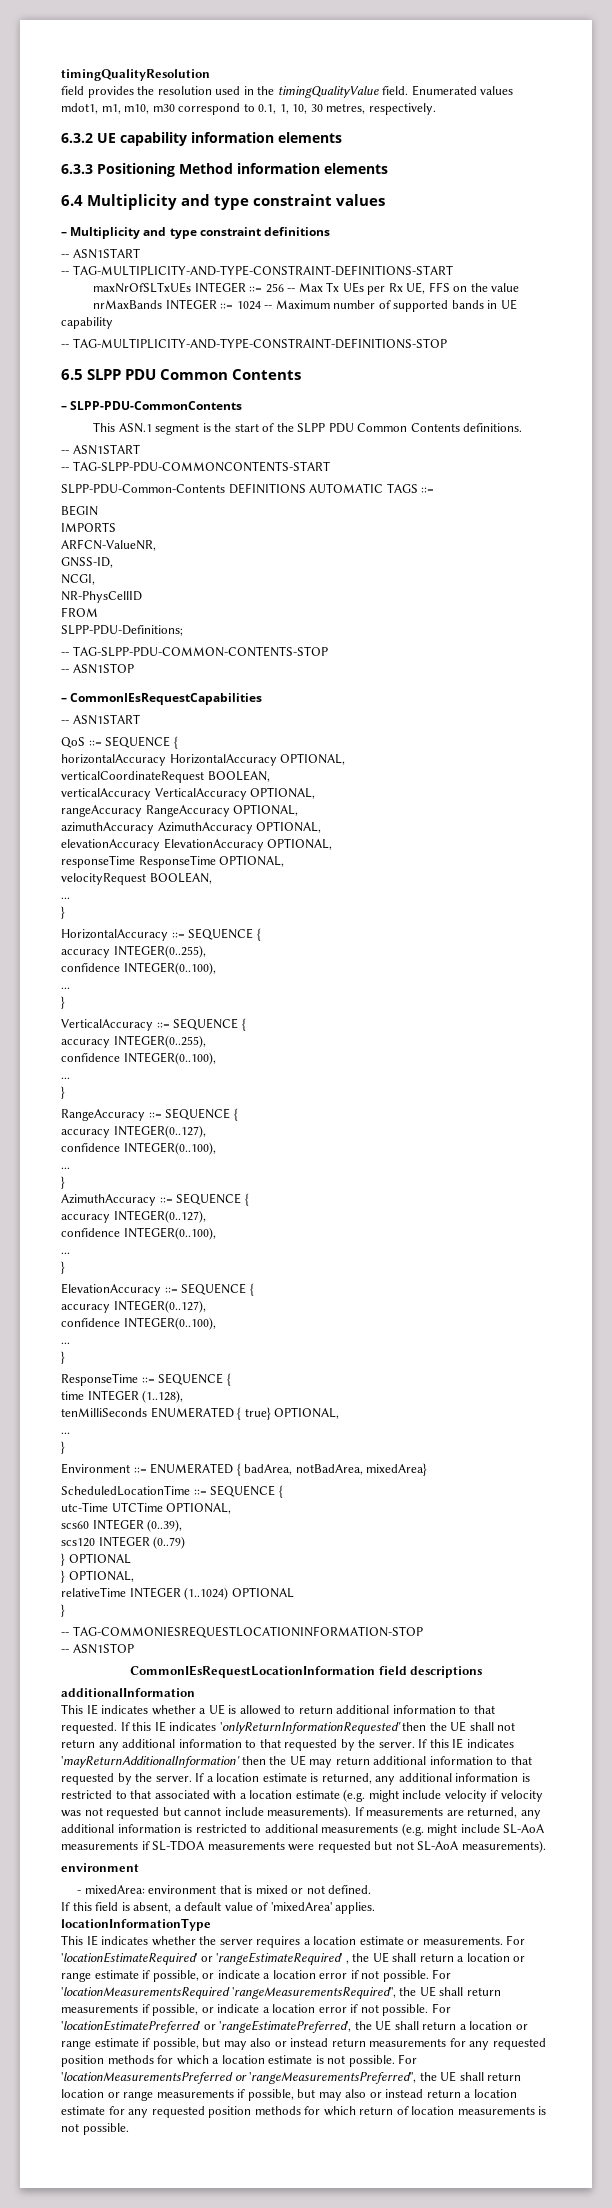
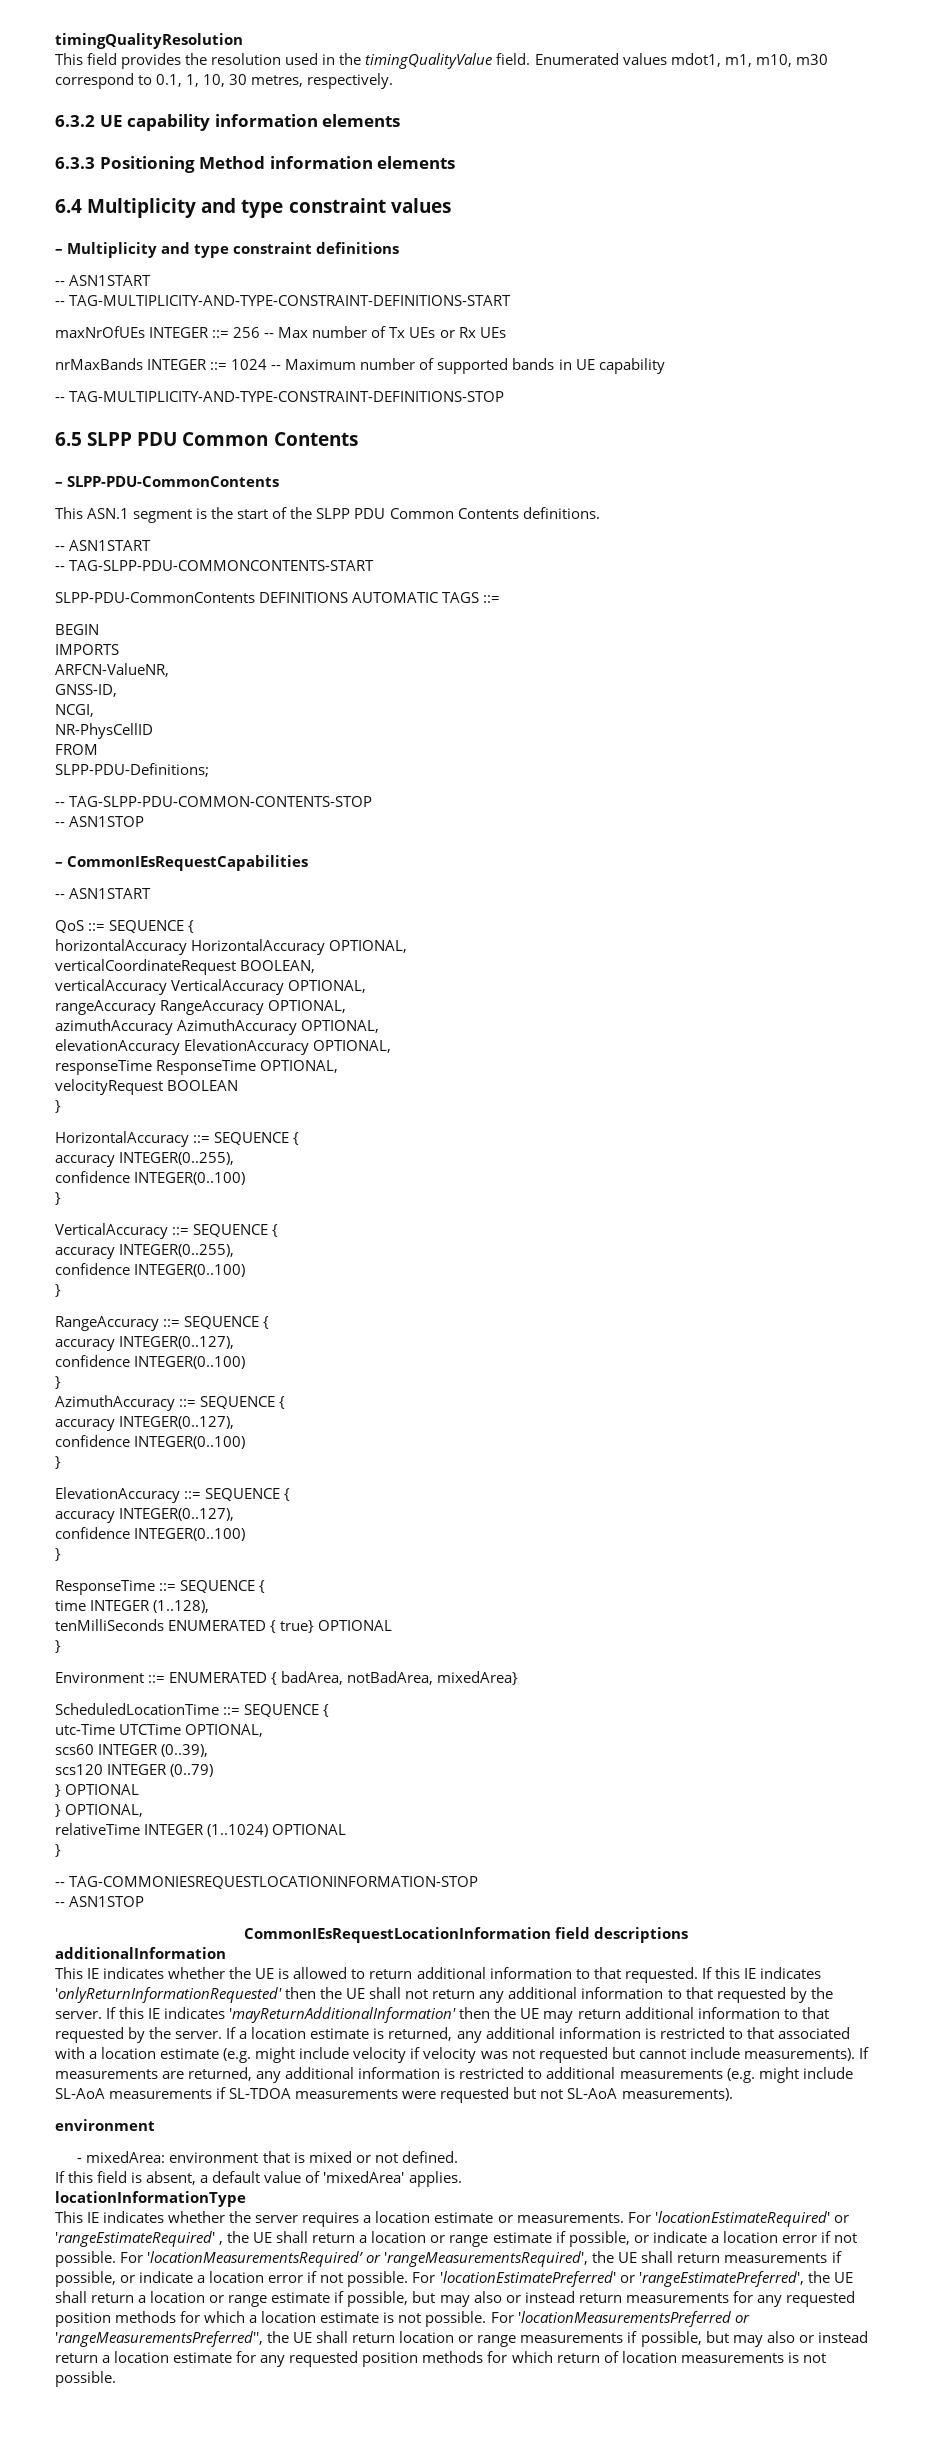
(210, 75) none -> [55,53,83,65] This
[93,282,192,293] maxNrOfSLTxUEs -> [55,326,145,338] maxNrOfUEs
[326,282,520,295] Tx UEs per Rx UE, FFS on the value -> [312,326,506,338] number of Tx UEs or Rx UEs
[61,484,225,494] SLPP-PDU-Common-Contents -> [55,592,255,603] SLPP-PDU-CommonContents
[149,872,212,884] [61,897,70,899] BOOLEAN, // ... -> [167,1080,239,1091] BOOLEAN
[123,962,216,975] [61,987,70,989] INTEGER(0..100), // ... -> [134,1172,246,1185] INTEGER(0..100)
[123,1052,216,1065] [61,1077,70,1079] INTEGER(0..100), // ... -> [134,1264,246,1277] INTEGER(0..100)
[123,1142,216,1155] [61,1167,70,1169] INTEGER(0..100), // ... -> [134,1356,246,1369] INTEGER(0..100)
[123,1227,216,1240] [61,1252,70,1254] INTEGER(0..100), // ... -> [134,1436,246,1449] INTEGER(0..100)
[123,1317,216,1330] [61,1342,70,1344] INTEGER(0..100), // ... -> [134,1528,246,1541] INTEGER(0..100)
[274,1407,340,1419] [61,1432,70,1434] OPTIONAL, // ... -> [318,1620,393,1631] OPTIONAL
[199,1708,207,1714] a -> [229,1967,252,1979] the
[61,1987,396,1999] 'locationMeasurementsRequired 'rangeMeasurementsRequired'', -> [147,2251,589,2267] 'locationMeasurementsRequired’ or 'rangeMeasurementsRequired',

